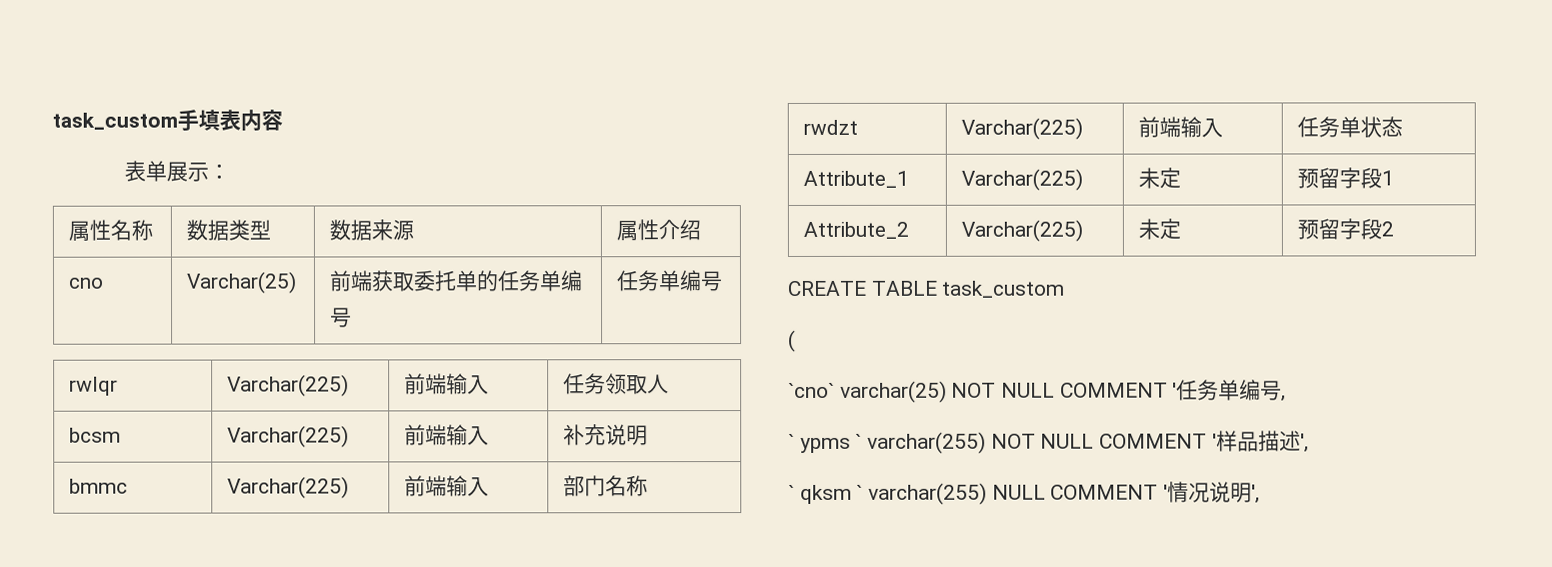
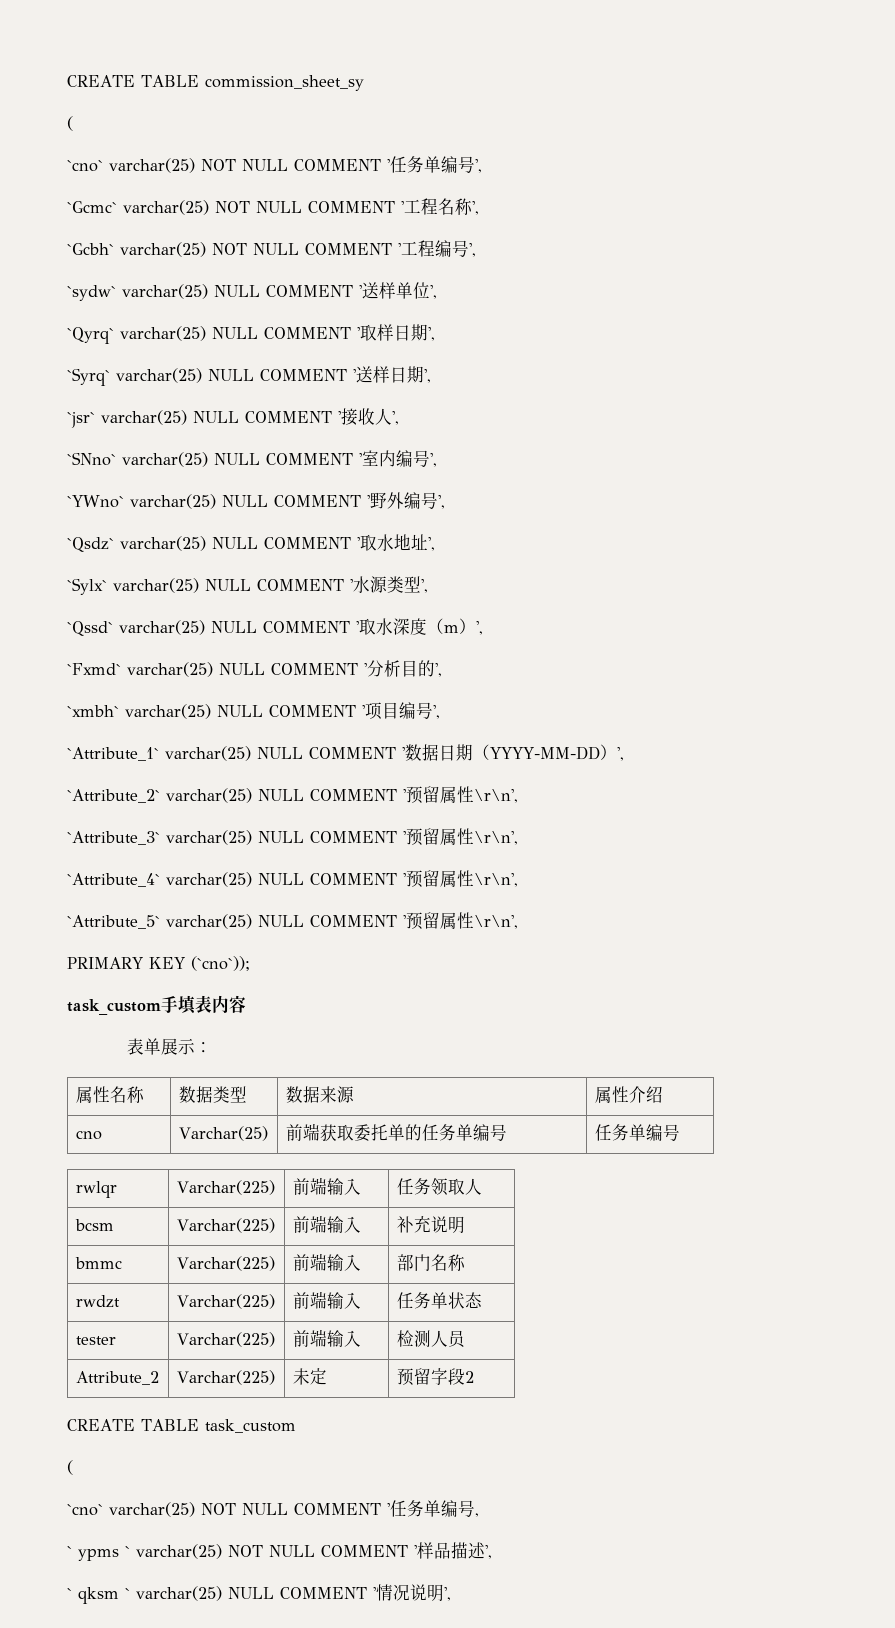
(52, 121) none -> [67,75,364,91] [67,116,73,131] [67,156,482,173] [67,198,479,215] [67,240,476,257] [67,282,437,301] [67,324,435,344] [67,366,431,386] [67,408,399,428] [67,450,437,467] [67,492,445,509] [67,534,435,552] [67,576,428,595] [67,618,483,636] [67,660,442,677] [67,702,440,720] [67,744,624,761] [67,786,518,804] [67,828,518,846] [67,870,518,888] [67,912,518,930] [67,956,250,971] CREATE TABLE commission_sheet_sy // ( // `cno` varchar(25) NOT NULL COMMENT '任务单编号', // `Gcmc` varchar(25) NOT NULL COMMENT '工程名称', // `Gcbh` varchar(25) NOT NULL COMMENT '工程编号', // `sydw` varchar(25) NULL COMMENT '送样单位', // `Qyrq` varchar(25) NULL COMMENT '取样日期', // `Syrq` varchar(25) NULL COMMENT '送样日期', // `jsr` varchar(25) NULL COMMENT '接收人', // `SNno` varchar(25) NULL COMMENT '室内编号', // `YWno` varchar(25) NULL COMMENT '野外编号', // `Qsdz` varchar(25) NULL COMMENT '取水地址', // `Sylx` varchar(25) NULL COMMENT '水源类型', // `Qssd` varchar(25) NULL COMMENT '取水深度（m）', // `Fxmd` varchar(25) NULL COMMENT '分析目的', // `xmbh` varchar(25) NULL COMMENT '项目编号', // `Attribute_1` varchar(25) NULL COMMENT '数据日期（YYYY-MM-DD）', // `Attribute_2` varchar(25) NULL COMMENT '预留属性\r\n', // `Attribute_3` varchar(25) NULL COMMENT '预留属性\r\n', // `Attribute_4` varchar(25) NULL COMMENT '预留属性\r\n', // `Attribute_5` varchar(25) NULL COMMENT '预留属性\r\n', // PRIMARY KEY (`cno`)); //
[803,170,910,188] [961,168,1084,191] [1138,167,1182,189] [1297,167,1395,189] Attribute_1 | Varchar(225) | 未定 | 预留字段1 -> [75,1336,116,1345] [176,1332,275,1347] [292,1329,361,1347] [396,1330,466,1348] tester | Varchar(225) | 前端输入 | 检测人员
[867,431,987,454] varchar(255) -> [136,1544,222,1559] varchar(25)
[868,482,988,505] varchar(255) -> [136,1586,222,1601] varchar(25)

